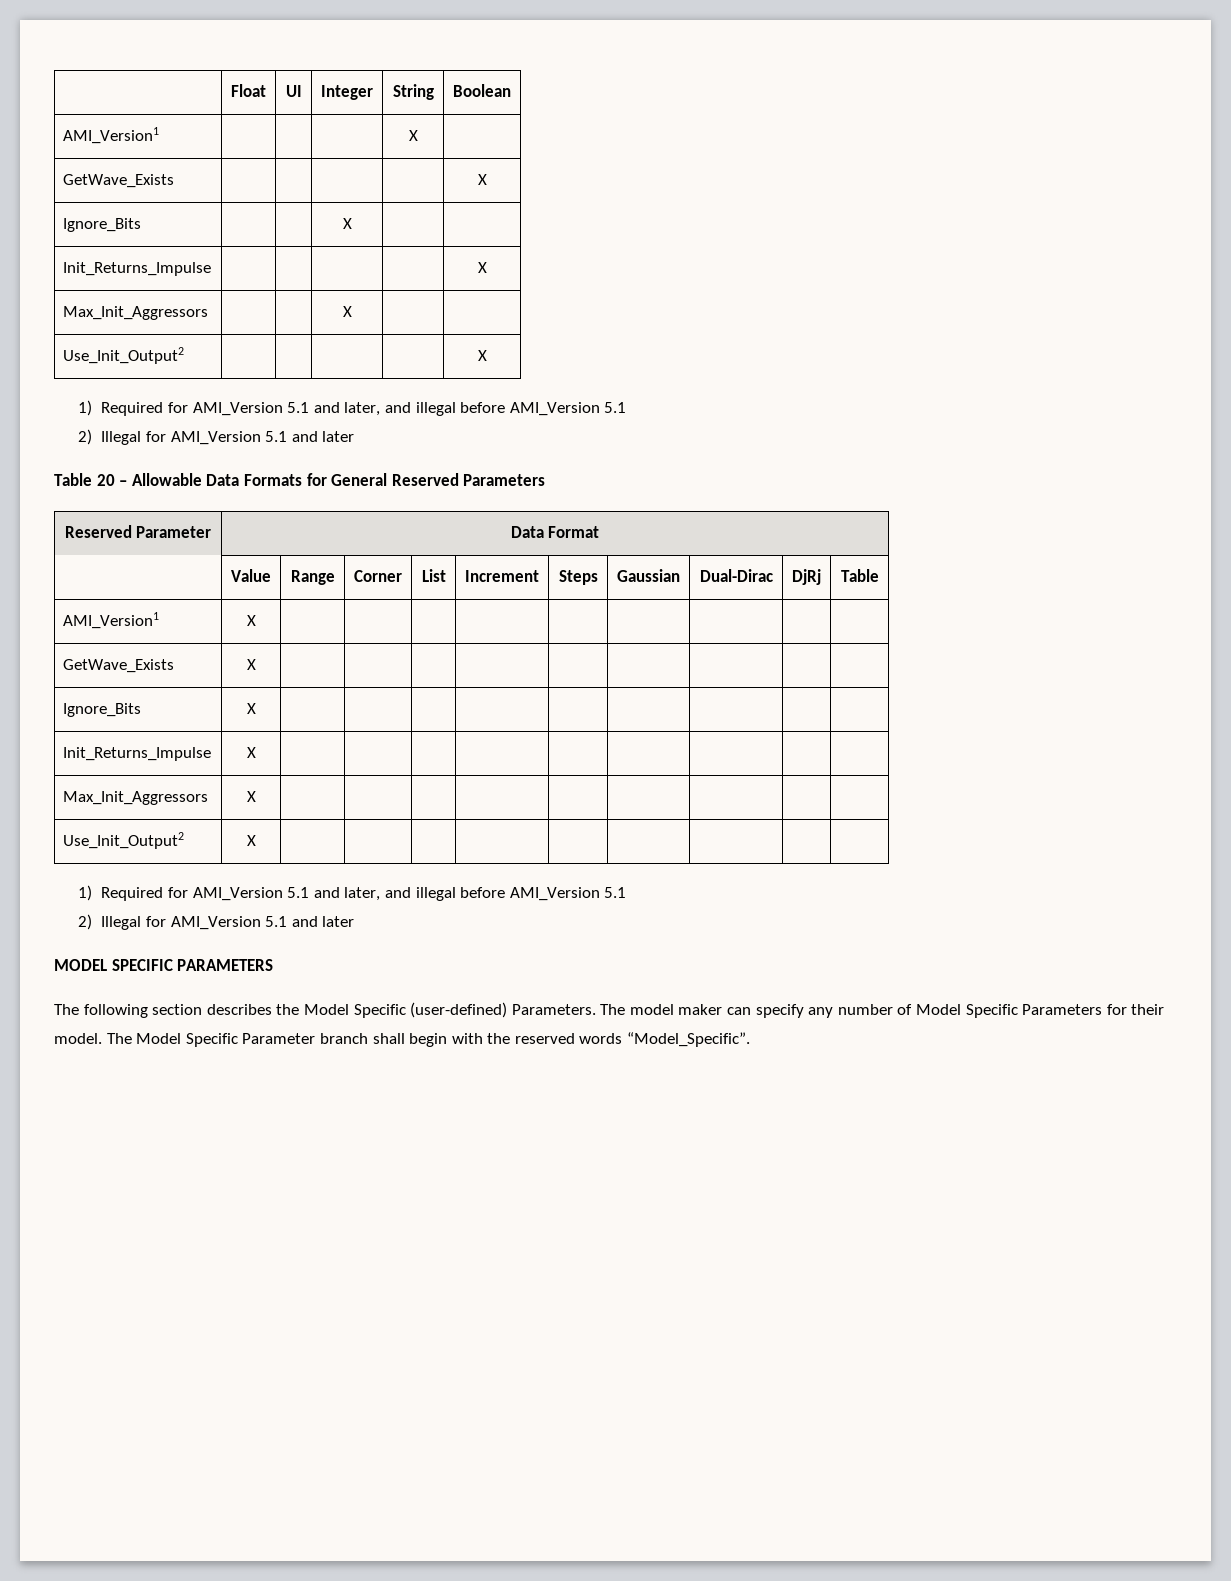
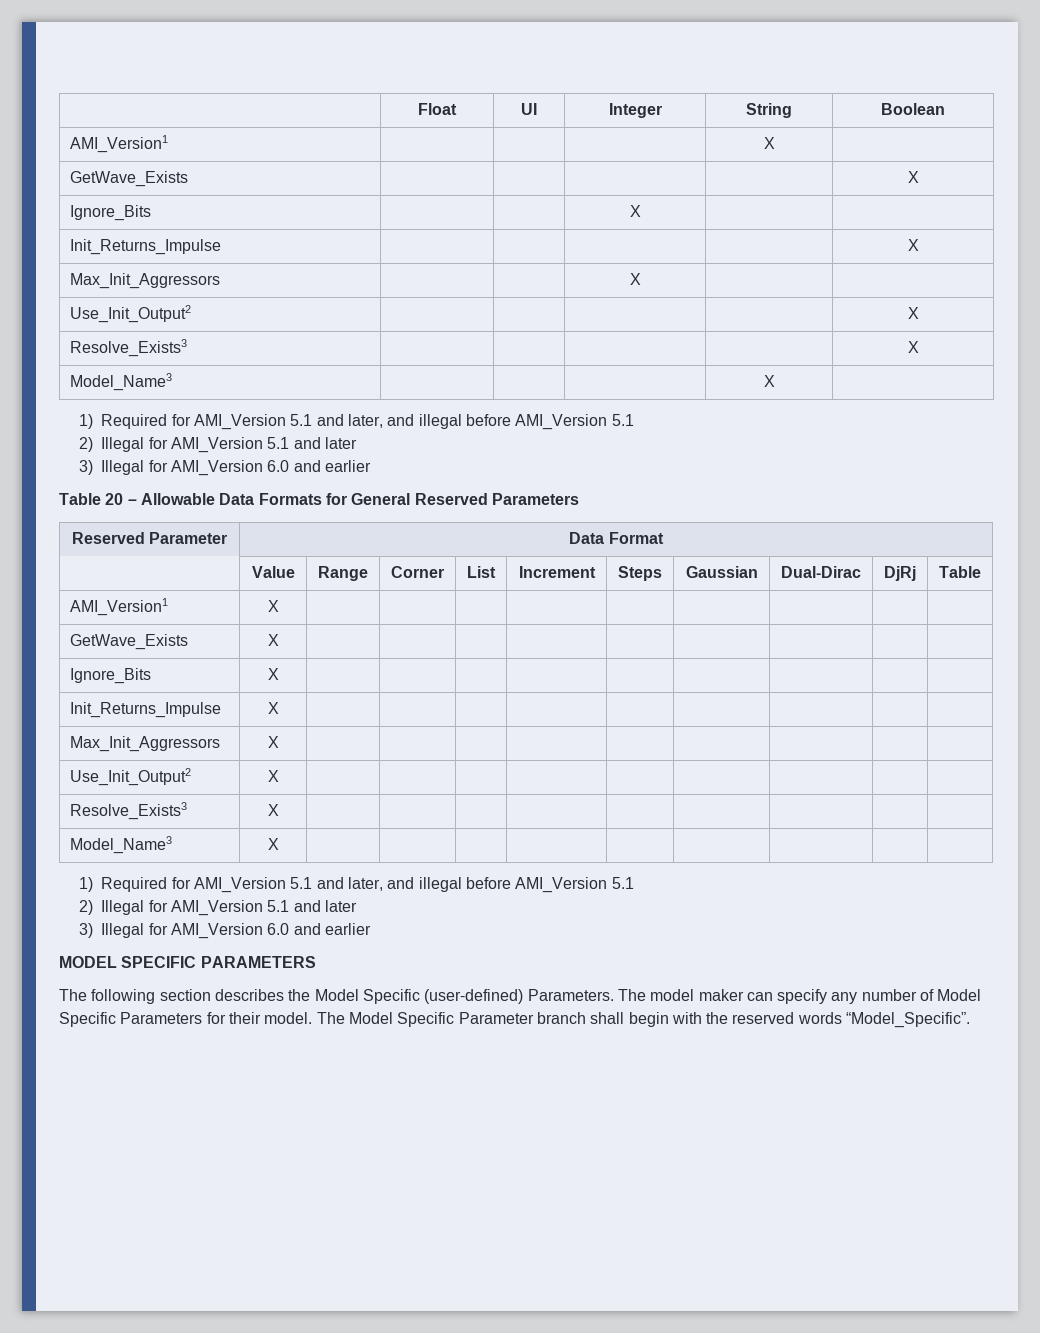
(487, 355) none -> [69,339,187,357] [907,341,919,353] [69,373,172,391] [763,375,775,387] // Resolve_Exists3 | | | | | X // Model_Name3 | | | | X |
(355, 436) none -> [79,460,371,476] // 3) Illegal for AMI_Version 6.0 and earlier
(256, 840) none -> [69,802,187,820] [267,804,279,816] [69,836,172,854] [267,838,279,850] // Resolve_Exists3 | X | | | | | | | | | // Model_Name3 | X | | | | | | | | |
(355, 921) none -> [79,923,371,939] // 3) Illegal for AMI_Version 6.0 and earlier

